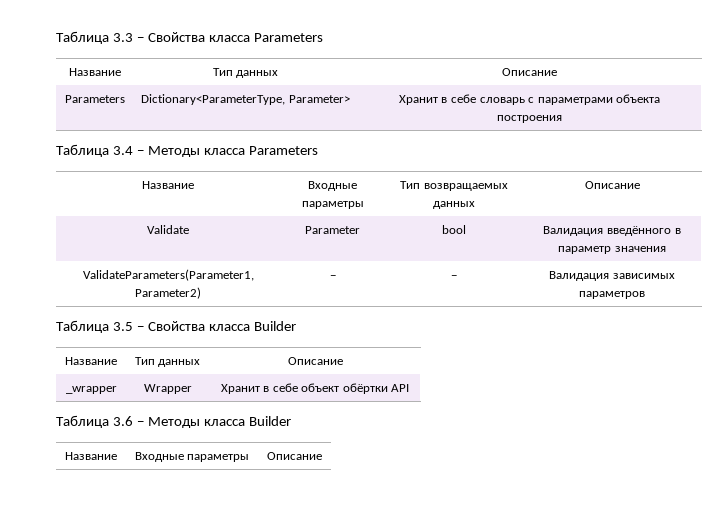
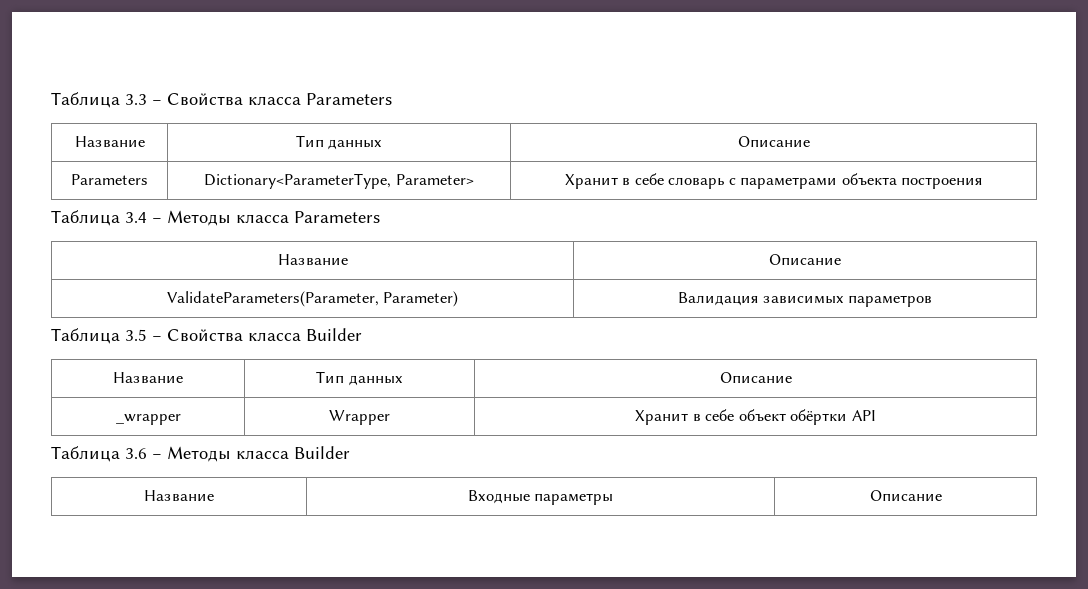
[308,181,357,191] [301,201,364,209] [400,181,508,191] [433,201,475,209] [584,181,640,189] [147,225,189,234] [305,226,360,234] [442,225,466,234] [543,226,681,236] [558,246,666,254] [82,269,254,281] [135,287,201,299] [329,275,336,279] [451,275,457,279] Входные параметры | Тип возвращаемых данных | Описание // Validate | Parameter | bool | Валидация введённого в параметр значения // ValidateParameters(Parameter1, Parameter2) | − | − -> [769,254,841,265] [166,291,459,307] Описание // ValidateParameters(Parameter, Parameter)

